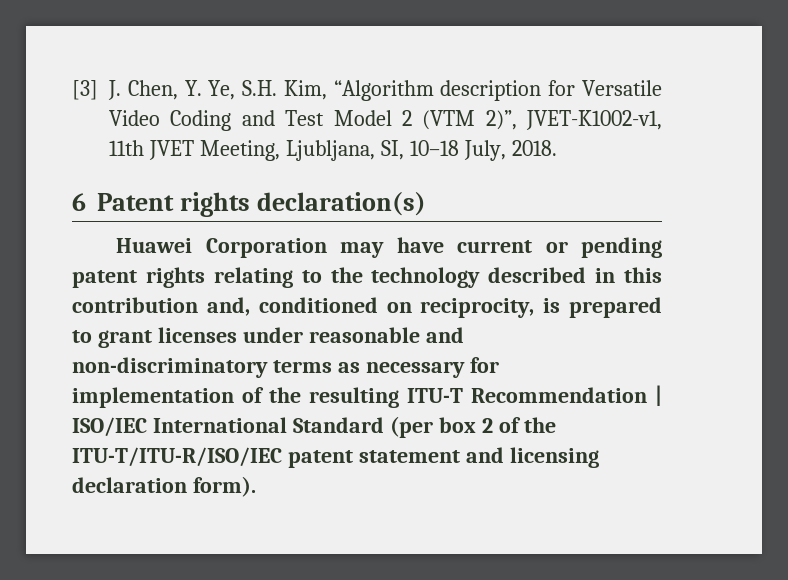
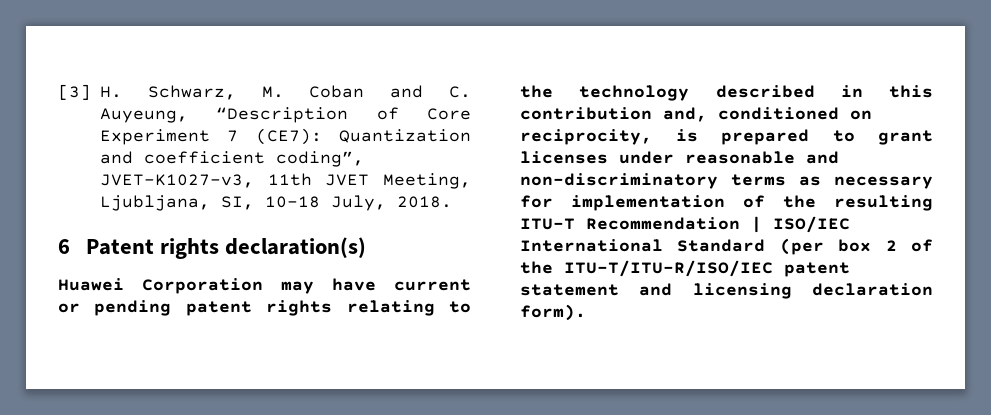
[108,80,662,101] [109,110,662,131] J. Chen, Y. Ye, S.H. Kim, “Algorithm description for Versatile Video Coding and Test Model 2 (VTM 2)”, JVET-K1002-v1, -> [100,85,472,100] [100,107,471,123] [100,128,471,145] [100,151,364,167] [100,174,254,188] H. Schwarz, M. Coban and C. Auyeung, “Description of Core Experiment 7 (CE7): Quantization and coefficient coding”, JVET-K1027-v3,

